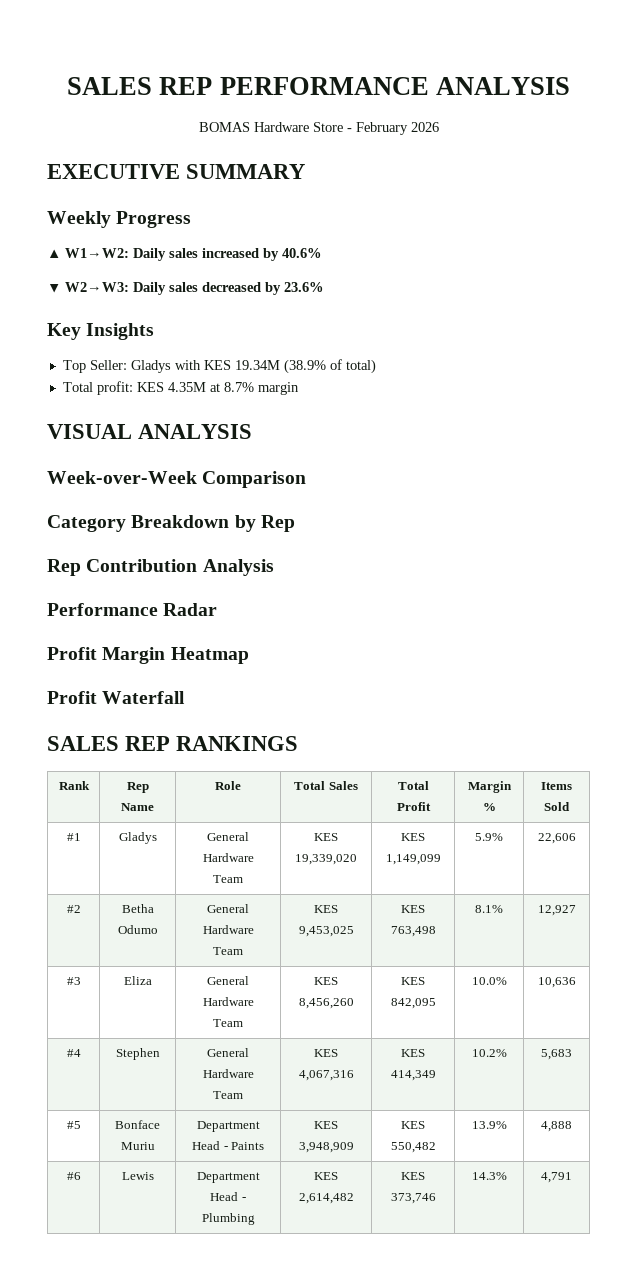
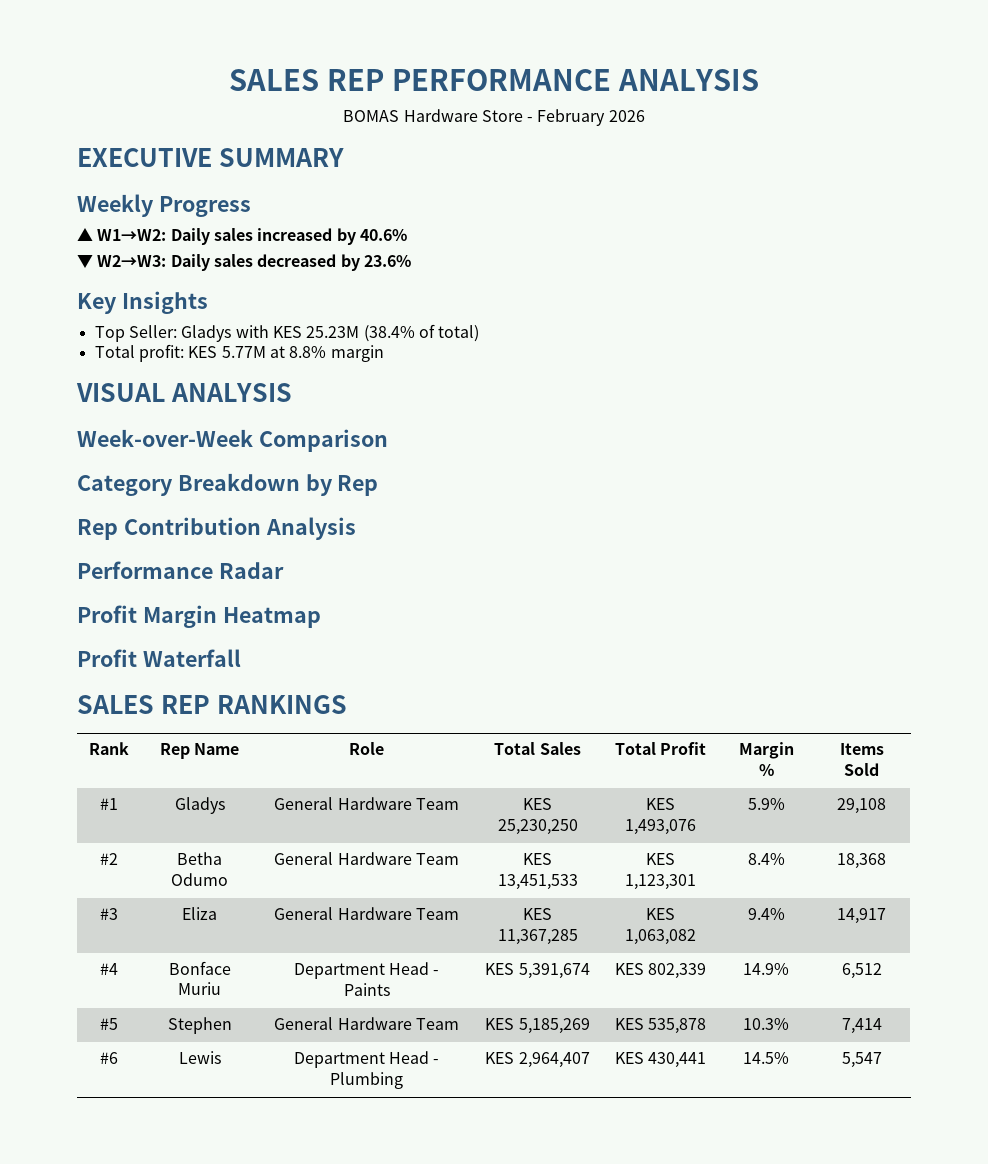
[234,359,326,374] 19.34M (38.9% -> [306,325,415,342] 25.23M (38.4%
[167,382,254,392] 4.35M at 8.7% -> [221,346,327,358] 5.77M at 8.8%
[295,854,357,865] [401,833,425,841] [385,854,441,865] 19,339,020 | KES 1,149,099 -> [497,819,578,835] [646,798,675,810] [625,819,696,835] 25,230,250 | KES 1,493,076
[537,833,576,844] 22,606 -> [837,798,886,814] 29,108
[298,926,354,937] [401,905,425,913] [390,926,436,937] [475,905,503,913] [537,905,576,916] 9,453,025 | KES 763,498 | 8.1% | 12,927 -> [497,874,578,890] [646,853,675,865] [625,874,696,890] [747,853,785,865] [837,853,886,869] 13,451,533 | KES 1,123,301 | 8.4% | 18,368
[298,998,354,1009] [401,977,425,985] [390,998,436,1009] [471,977,507,985] [537,977,576,988] [66,1049,81,1057] [115,1048,160,1060] [206,1048,249,1057] [202,1069,254,1078] [212,1091,243,1099] [314,1049,338,1057] [298,1070,354,1081] [401,1049,425,1057] [390,1070,436,1081] [471,1049,507,1057] [541,1049,572,1060] [66,1121,81,1129] 8,456,260 | KES 842,095 | 10.0% | 10,636 // #4 | Stephen | General Hardware Team | KES 4,067,316 | KES 414,349 | 10.2% | 5,683 // #5 -> [497,929,578,945] [646,908,675,920] [625,929,696,945] [747,908,785,920] [837,908,886,924] [99,963,118,975] 11,367,285 | KES 1,063,082 | 9.4% | 14,917 // #4
[298,1142,354,1153] [401,1121,425,1129] [390,1142,436,1153] [471,1121,507,1129] [541,1121,572,1132] 3,948,909 | KES 550,482 | 13.9% | 4,888 -> [518,963,590,979] [614,963,707,979] [743,963,789,975] [841,963,882,979] [99,1018,118,1030] [167,1017,232,1034] [274,1017,459,1030] [485,1018,590,1034] [614,1018,707,1034] [743,1018,789,1030] [841,1018,882,1034] 5,391,674 | KES 802,339 | 14.9% | 6,512 // #5 | Stephen | General Hardware Team | KES 5,185,269 | KES 535,878 | 10.3% | 7,414
[298,1193,354,1204] [401,1172,425,1180] [390,1193,436,1204] [471,1172,507,1180] [541,1172,572,1183] 2,614,482 | KES 373,746 | 14.3% | 4,791 -> [518,1052,590,1068] [614,1052,707,1068] [743,1052,789,1064] [841,1052,882,1068] 2,964,407 | KES 430,441 | 14.5% | 5,547

